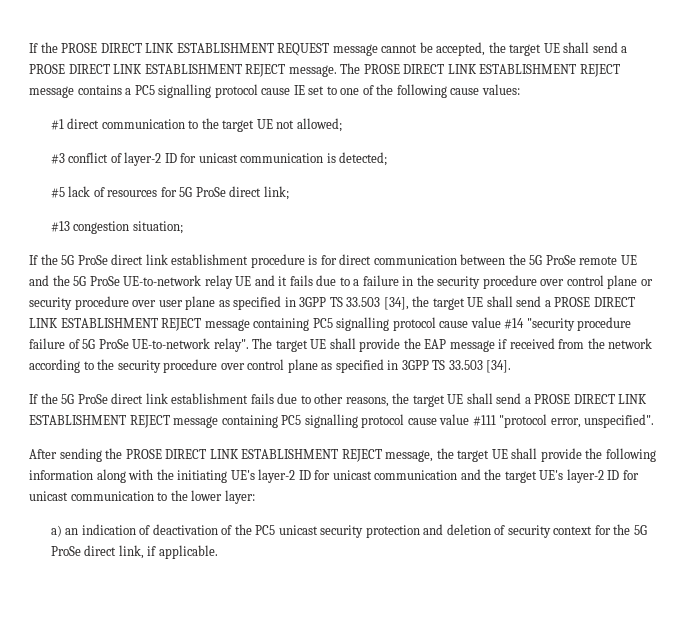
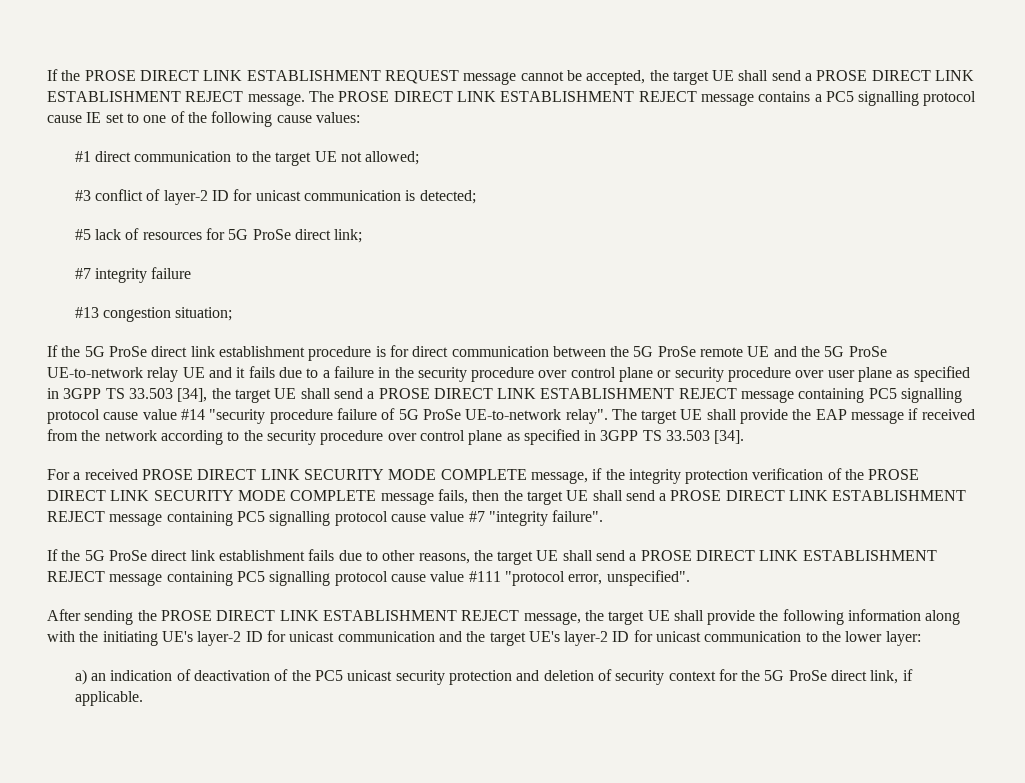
(289, 193) none -> [74,267,192,283] // #7 integrity failure
(512, 366) none -> [47,468,920,484] [47,489,967,505] [47,510,604,526] // For a received PROSE DIRECT LINK SECURITY MODE COMPLETE message, if the integrity protection verification of the PROSE DIRECT LINK SECURITY MODE COMPLETE message fails, then the target UE shall send a PROSE DIRECT LINK ESTABLISHMENT REJECT message containing PC5 signalling protocol cause value #7 "integrity failure".

